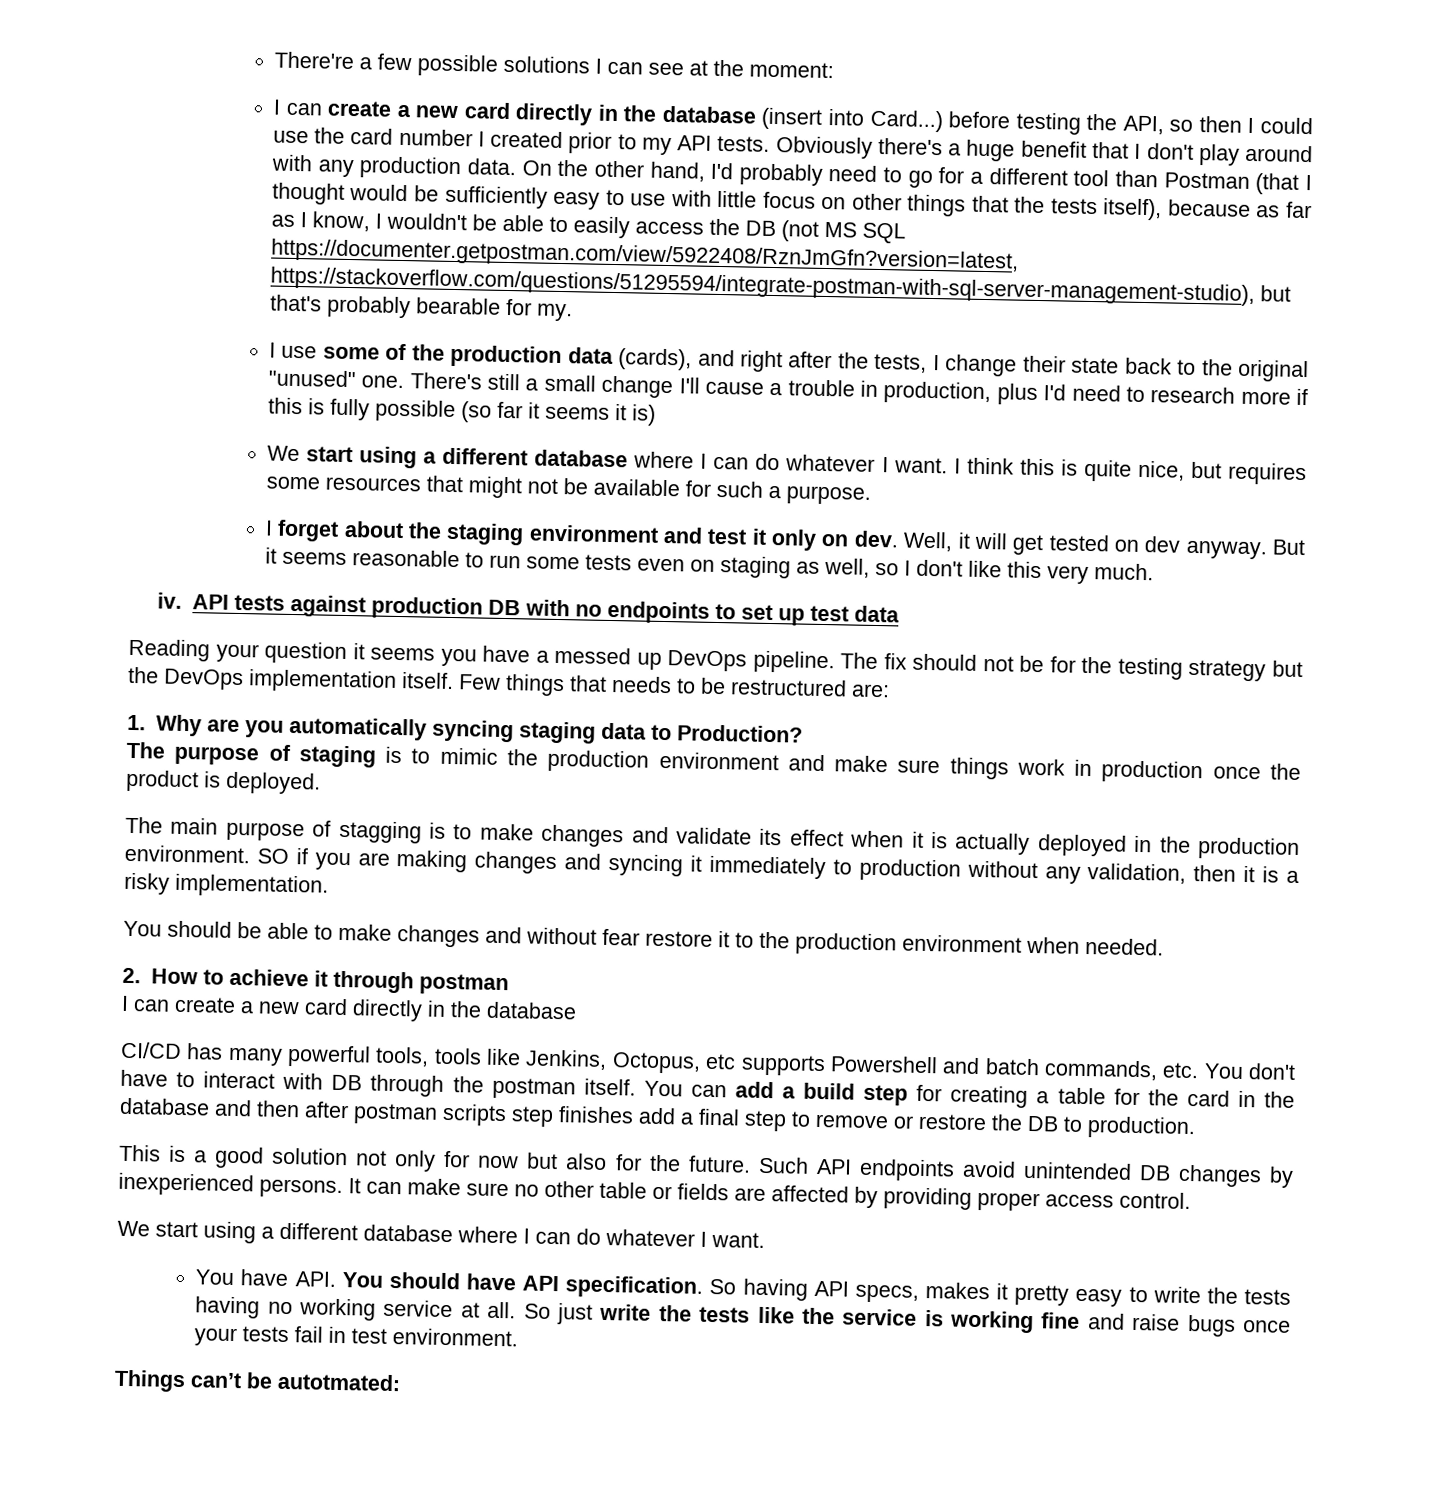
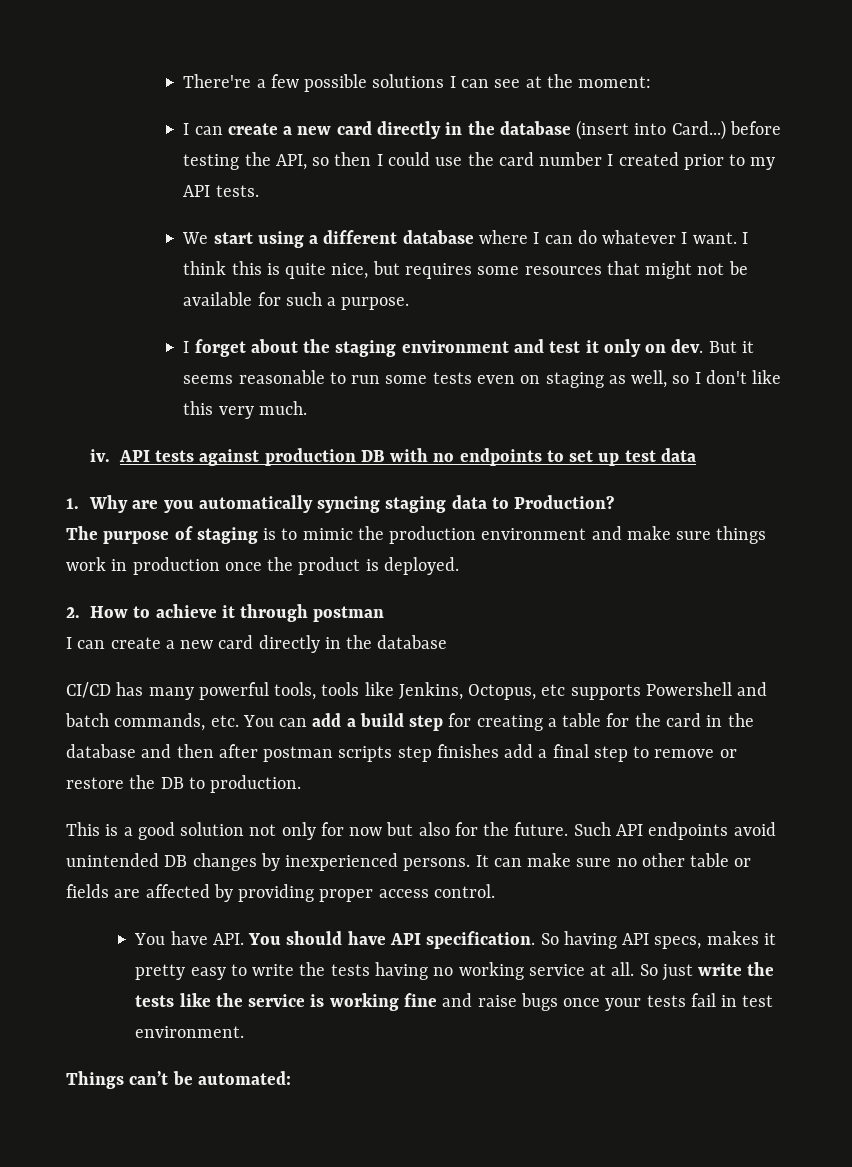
[775,136,1314,166] [270,154,1312,195] [271,182,1313,221] [270,211,906,244] [270,238,1019,274] [269,266,1291,307] [269,294,573,322] [268,342,1309,383] [267,369,1308,406] [267,397,656,426] Obviously there's a huge benefit that I don't play around with any production data. On the other hand, I'd probably need to go for a different tool than Postman (that I thought would be sufficiently easy to use with little focus on other things that the tests itself), because as far as I know, I wouldn't be able to easily access the DB (not MS SQL https://documenter.getpostman.com/view/5922408/RznJmGfn?version=latest, https://stackoverflow.com/questions/51295594/integrate-postman-with-sql-server-management-studio), but that's probably bearable for my. // I use some of the production data (cards), and right after the tests, I change their state back to the original "unused" one. There's still a small change I'll cause a trouble in production, plus I'd need to research more if this is fully possible (so far it seems it is) -> (259, 191) none
[903,531,1267,560] Well, it will get tested on dev anyway. -> (704, 346) none
[128,638,1303,682] [128,666,890,698] // Reading your question it seems you have a messed up DevOps pipeline. The fix should not be for the testing strategy but the DevOps implementation itself. Few things that needs to be restructured are: -> (696, 455) none
[125,816,1300,861] [124,844,1299,884] [124,872,329,898] [123,920,1164,956] // The main purpose of stagging is to make changes and validate its effect when it is actually deployed in the production environment. SO if you are making changes and syncing it immediately to production without any validation, then it is a risky implementation. // You should be able to make changes and without fear restore it to the production environment when needed. -> (459, 566) none
[1247,1063,1296,1080] [120,1069,683,1100] don't have to interact with DB through the postman itself. You -> (274, 721) none
[117,1220,765,1249] // We start using a different database where I can do whatever I want. -> (495, 891) none
[277,1372,401,1392] autotmated: -> [197,1071,291,1085] automated:

